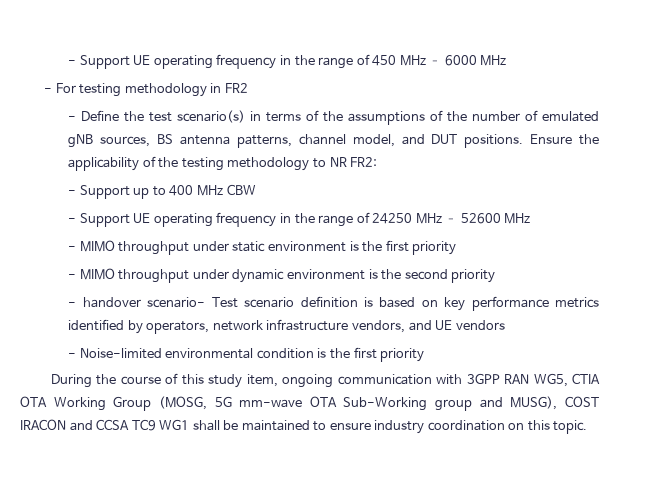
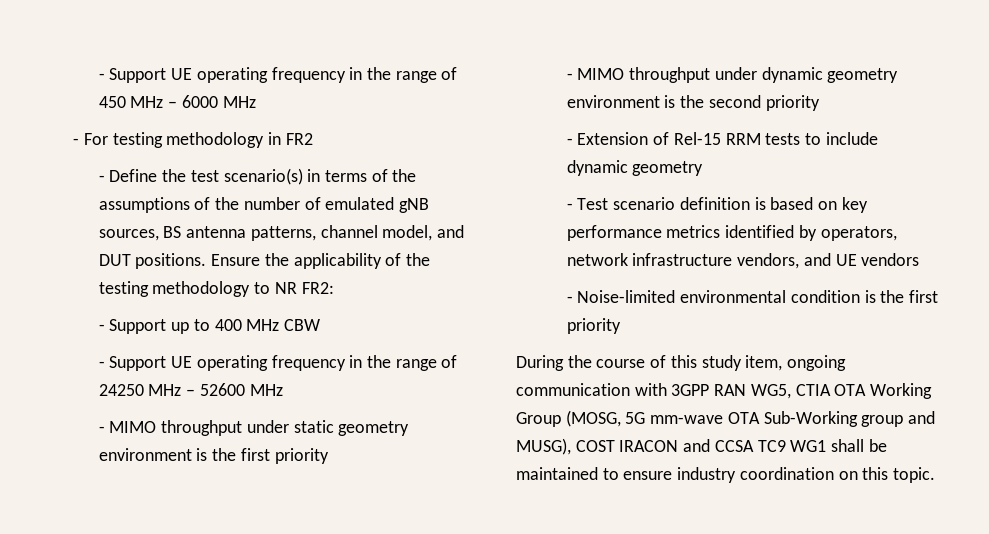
(266, 246) none -> [338,421,410,436] geometry
(285, 276) none -> [827,68,899,83] geometry
[82,297,206,308] handover scenario- -> [577,132,878,145] [566,160,704,176] [566,203,573,210] Extension of Rel-15 RRM tests to include dynamic geometry // -

